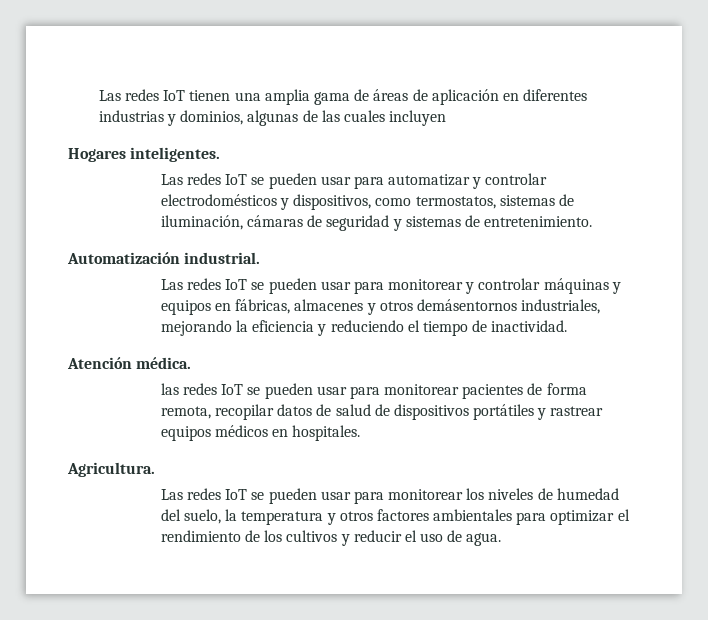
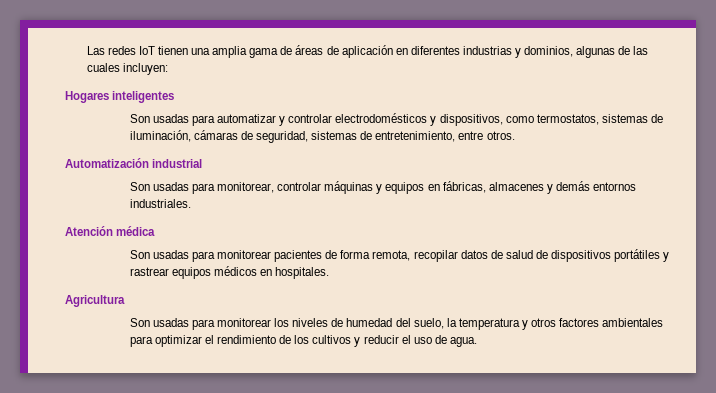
[389,110,447,126] incluyen -> [122,63,168,75] incluyen:
[130,147,221,162] [160,173,351,189] inteligentes. // Las redes IoT se pueden usar -> [112,91,175,103] [129,114,189,123] inteligentes // Son usadas
[326,215,593,231] [67,252,261,264] [160,278,475,294] seguridad y sistemas de entretenimiento. // Automatización industrial. // Las redes IoT se pueden usar para monitorear y -> [255,131,515,143] [65,158,203,168] [129,182,274,194] seguridad, sistemas de entretenimiento, entre otros. // Automatización industrial // Son usadas para monitorear,
[379,299,601,314] [160,320,568,336] [67,357,192,369] [160,383,347,399] otros demásentornos industriales, mejorando la eficiencia y reduciendo el tiempo de inactividad. // Atención médica. // las redes IoT se pueden usar -> [555,181,637,191] [129,199,191,208] [65,226,156,236] [129,250,189,259] demás entornos industriales. // Atención médica // Son usadas
[67,462,155,477] [160,488,351,504] Agricultura. // Las redes IoT se pueden usar -> [65,295,125,307] [129,318,189,327] Agricultura // Son usadas

